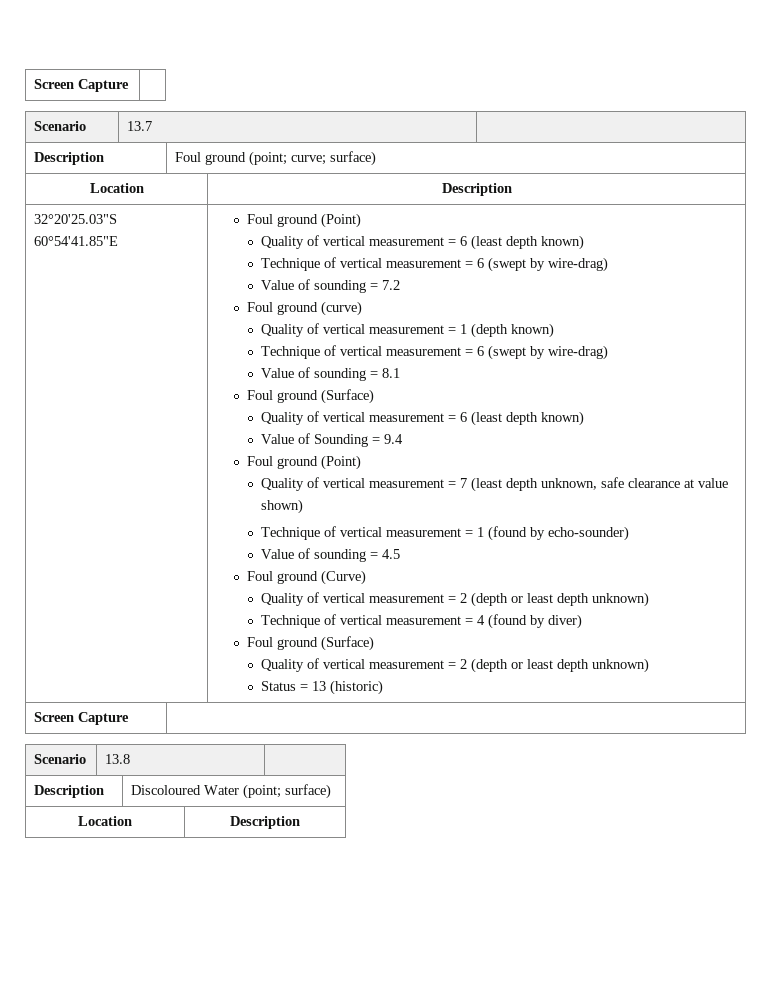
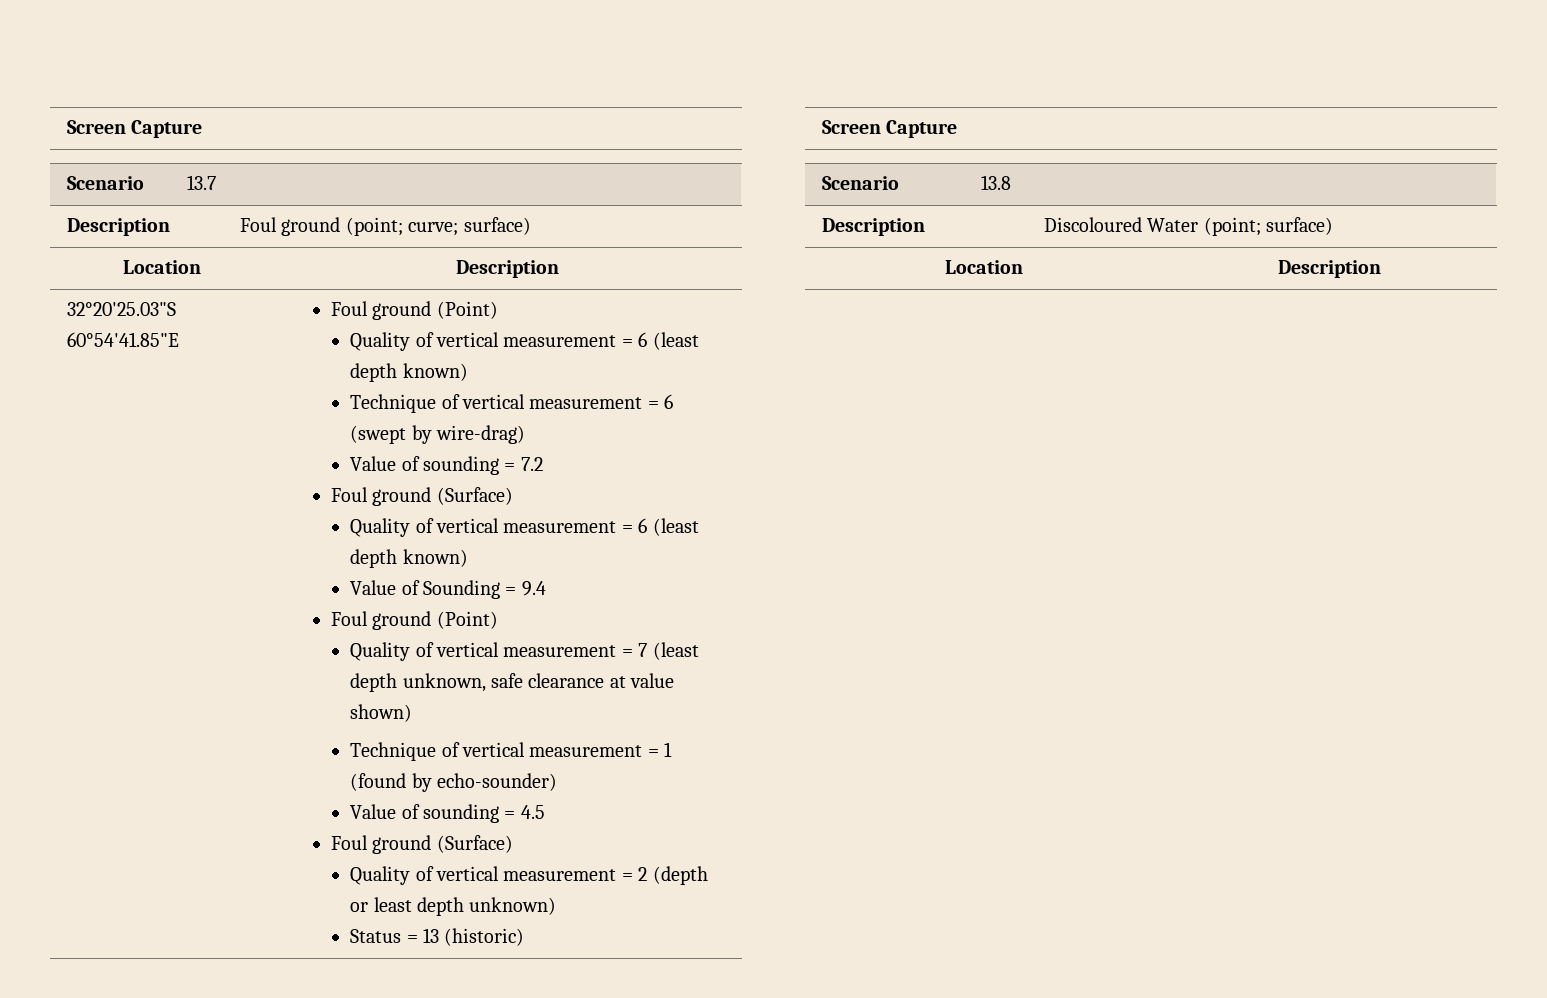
[246,301,362,316] [261,323,555,338] [261,345,609,360] [261,367,401,381] // Foul ground (curve) // Quality of vertical measurement = 1 (depth known) // Technique of vertical measurement = 6 (swept by wire-drag) // Value of sounding = 8.1 -> (543, 464) none
[246,570,366,585] [261,592,650,607] [261,614,583,629] // Foul ground (Curve) // Quality of vertical measurement = 2 (depth or least depth unknown) // Technique of vertical measurement = 4 (found by diver) -> (545, 812) none

